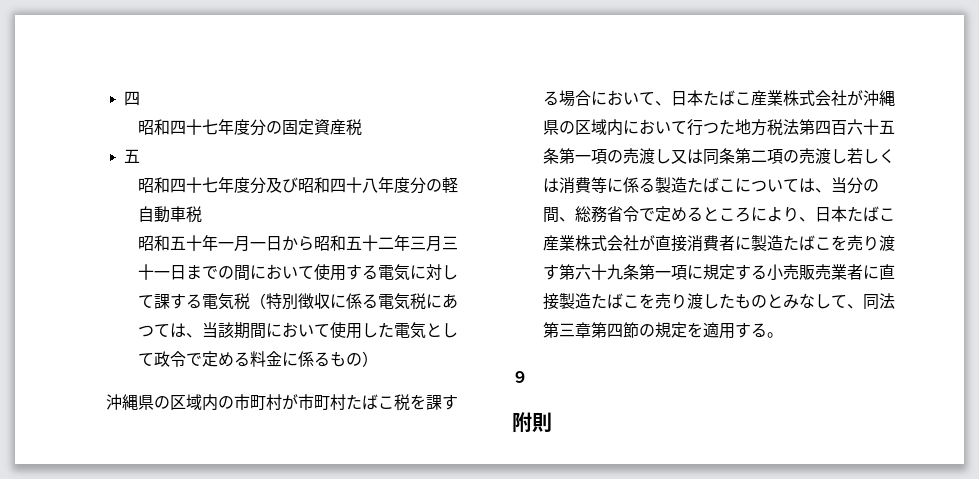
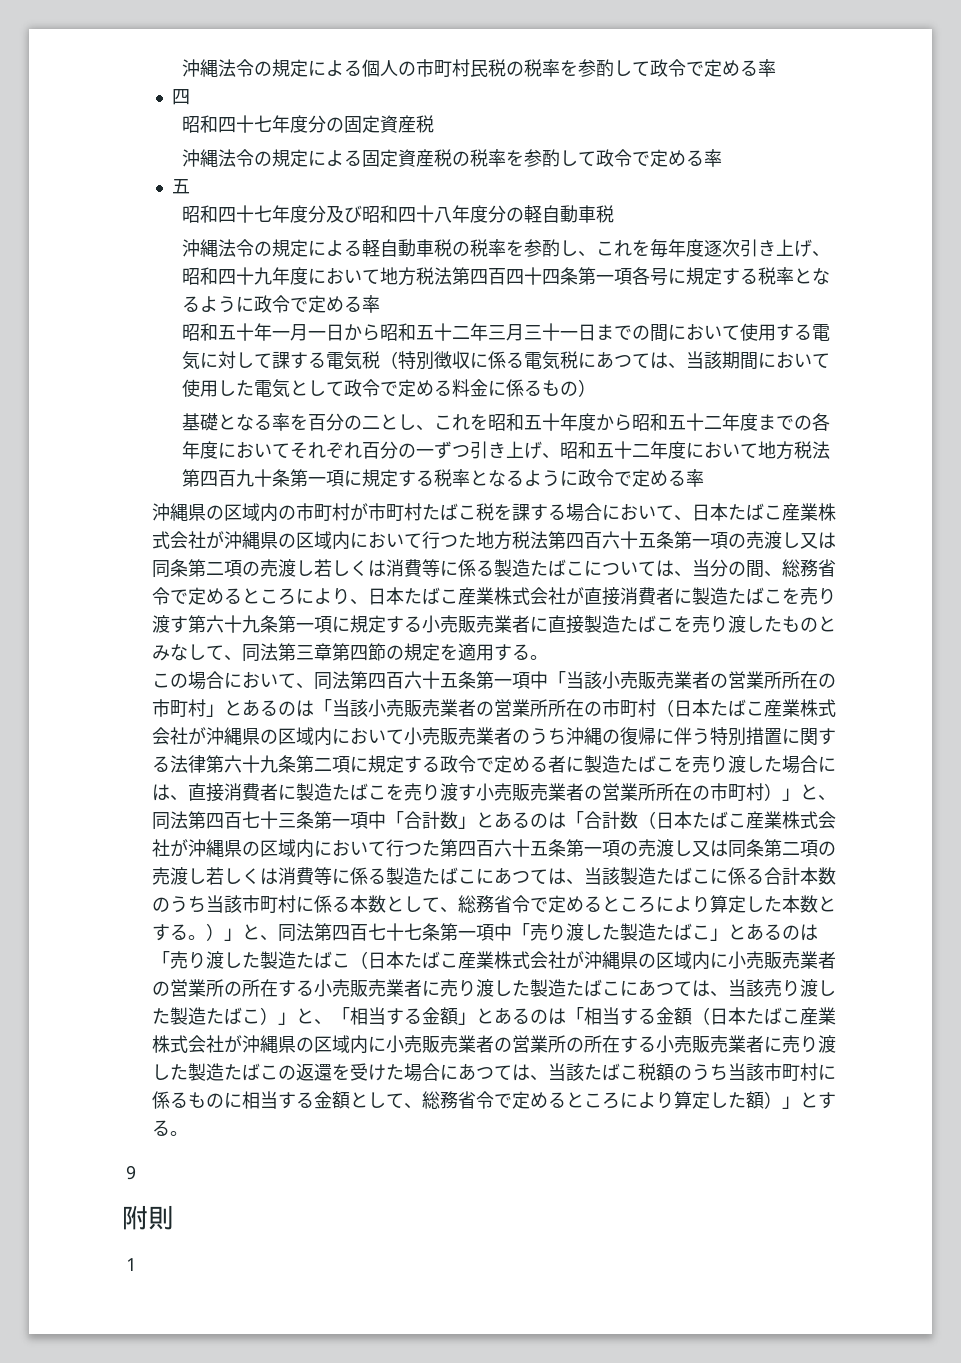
(124, 98) none -> [182,59,777,78] 沖縄法令の規定による個人の市町村民税の税率を参酌して政令で定める率 //
(362, 127) none -> [182,149,723,167] // 沖縄法令の規定による固定資産税の税率を参酌して政令で定める率
(202, 214) none -> [182,239,831,258] [182,267,831,286] [182,295,381,313] // 沖縄法令の規定による軽自動車税の税率を参酌し、これを毎年度逐次引き上げ、昭和四十九年度において地方税法第四百四十四条第一項各号に規定する税率となるように政令で定める率
(378, 359) none -> [182,413,831,431] [182,441,831,460] [182,469,705,487] // 基礎となる率を百分の二とし、これを昭和五十年度から昭和五十二年度までの各年度においてそれぞれ百分の一ずつ引き上げ、昭和五十二年度において地方税法第四百九十条第一項に規定する税率となるように政令で定める率
(784, 335) none -> [152,671,837,690] [152,699,837,717] [152,727,837,746] [152,755,837,774] [152,783,837,802] [152,811,837,830] [152,839,837,858] [152,867,837,885] [152,895,837,913] [152,923,819,942] [152,951,837,970] [152,979,837,997] [152,1007,837,1025] [152,1035,837,1054] [152,1063,837,1082] [152,1091,837,1109] [152,1120,189,1136] // この場合において、同法第四百六十五条第一項中「当該小売販売業者の営業所所在の市町村」とあるのは「当該小売販売業者の営業所所在の市町村（日本たばこ産業株式会社が沖縄県の区域内において小売販売業者のうち沖縄の復帰に伴う特別措置に関する法律第六十九条第二項に規定する政令で定める者に製造たばこを売り渡した場合には、直接消費者に製造たばこを売り渡す小売販売業者の営業所所在の市町村）」と、同法第四百七十三条第一項中「合計数」とあるのは「合計数（日本たばこ産業株式会社が沖縄県の区域内において行つた第四百六十五条第一項の売渡し又は同条第二項の売渡し若しくは消費等に係る製造たばこにあつては、当該製造たばこに係る合計本数のうち当該市町村に係る本数として、総務省令で定めるところにより算定した本数とする。）」と、同法第四百七十七条第一項中「売り渡した製造たばこ」とあるのは「売り渡した製造たばこ（日本たばこ産業株式会社が沖縄県の区域内に小売販売業者の営業所の所在する小売販売業者に売り渡した製造たばこにあつては、当該売り渡した製造たばこ）」と、「相当する金額」とあるのは「相当する金額（日本たばこ産業株式会社が沖縄県の区域内に小売販売業者の営業所の所在する小売販売業者に売り渡した製造たばこの返還を受けた場合にあつては、当該たばこ税額のうち当該市町村に係るものに相当する金額として、総務省令で定めるところにより算定した額）」とする。
(552, 422) none -> [122,1258,140,1271] // １

